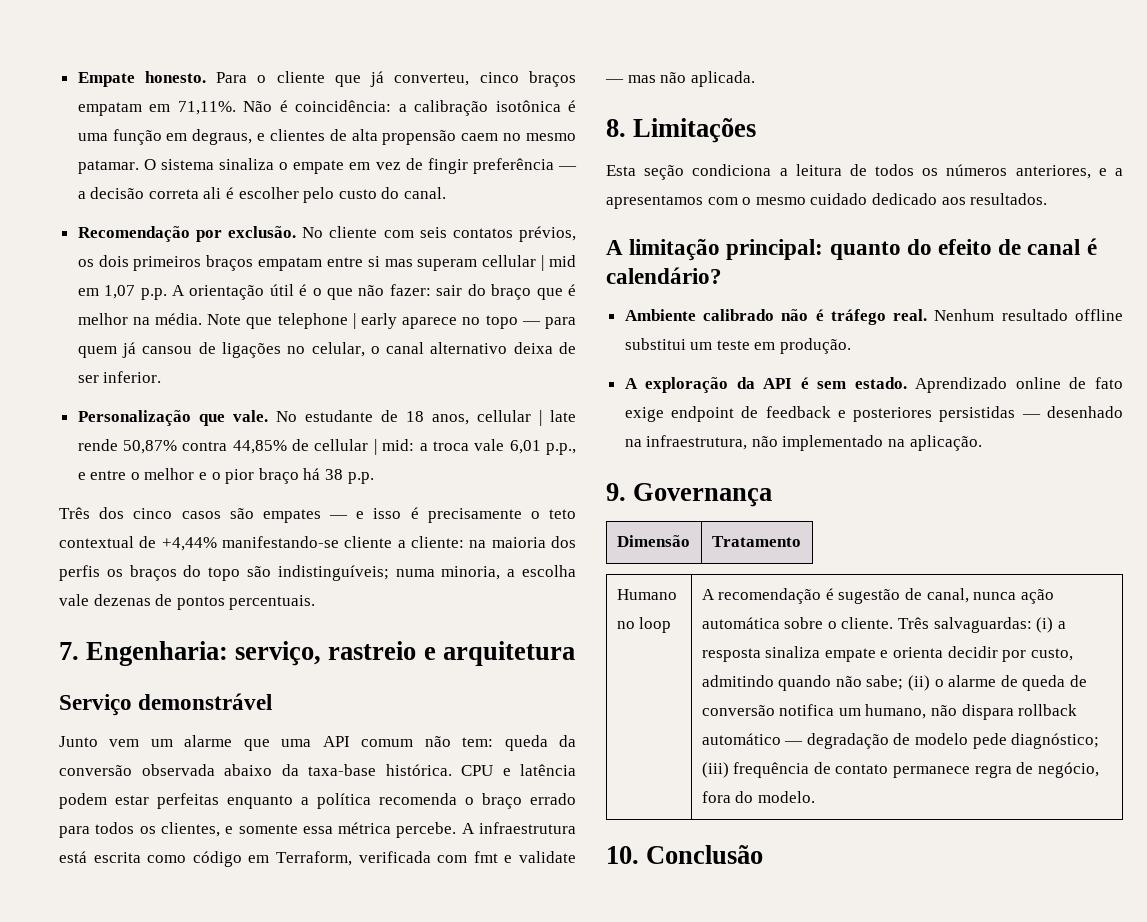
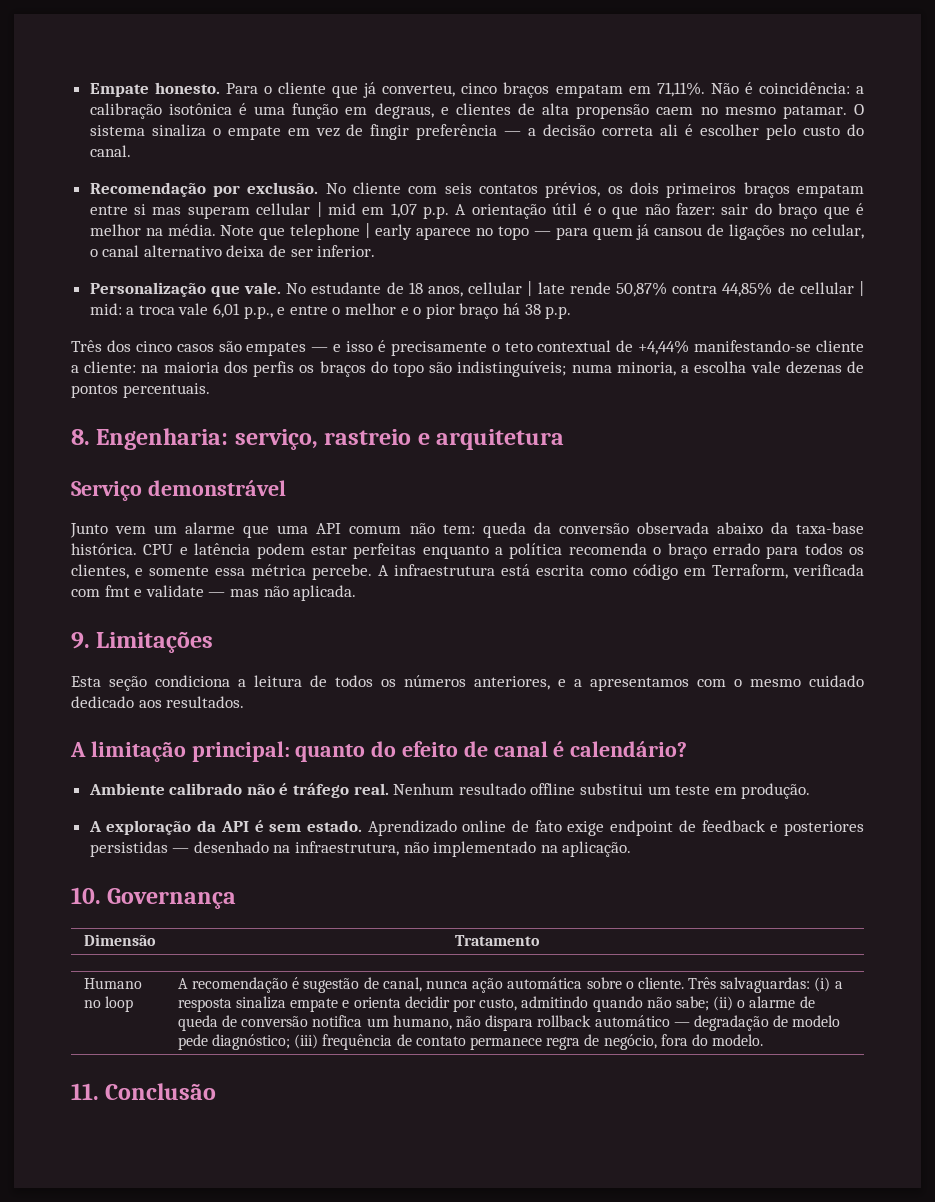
[59,642,79,660] 7. -> [71,429,90,445] 8.
[606,119,626,137] 8. -> [71,632,90,649] 9.
[606,483,626,501] 9. -> [71,887,101,904] 10.
[606,846,639,864] 10. -> [71,1083,99,1100] 11.

